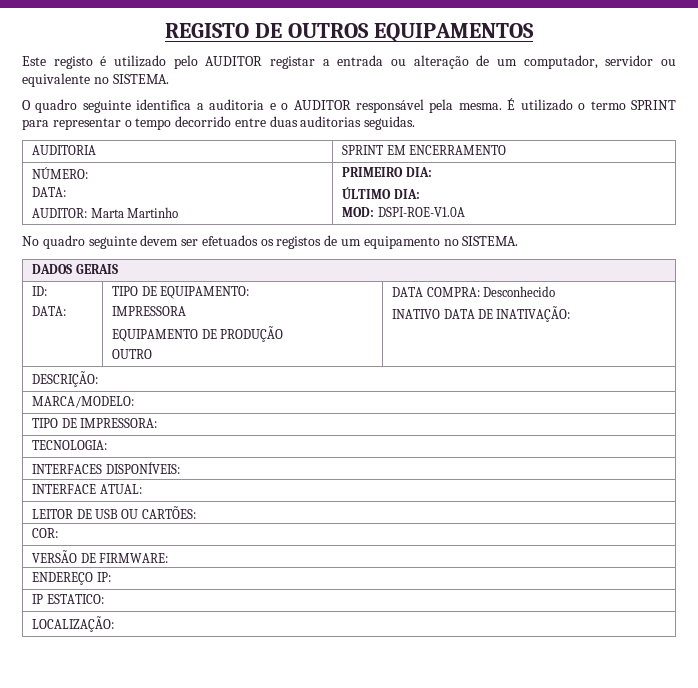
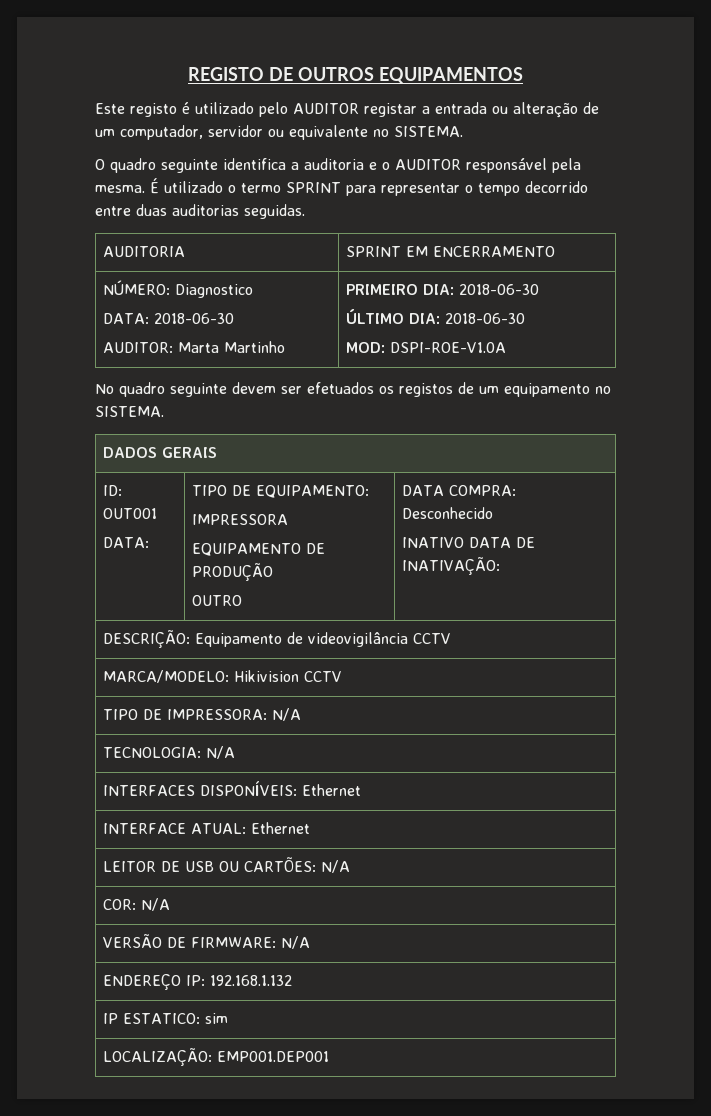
[32,187,67,197] // DATA: -> [174,284,253,298] [102,313,234,324] Diagnostico // DATA: 2018-06-30
(432, 172) none -> [458,284,539,295] 2018-06-30
(420, 194) none -> [444,313,525,324] 2018-06-30
(48, 291) none -> [102,508,157,519] OUT001
(99, 379) none -> [194,632,451,647] Equipamento de videovigilância CCTV
(135, 402) none -> [233,670,342,682] Hikivision CCTV
(157, 423) none -> [271,708,301,721] N/A
(108, 445) none -> [205,746,235,759] N/A
(180, 468) none -> [301,784,361,796] Ethernet
(142, 489) none -> [250,822,310,834] Ethernet
(196, 512) none -> [320,860,350,873] N/A
(59, 533) none -> [140,898,170,911] N/A
(168, 558) none -> [280,936,310,949] N/A
(111, 577) none -> [209,975,292,986] 192.168.1.132
(104, 599) none -> [204,1013,228,1024] sim
(115, 624) none -> [216,1051,329,1062] EMP001.DEP001

